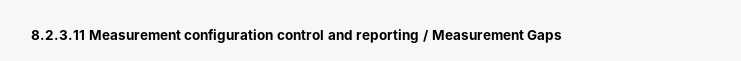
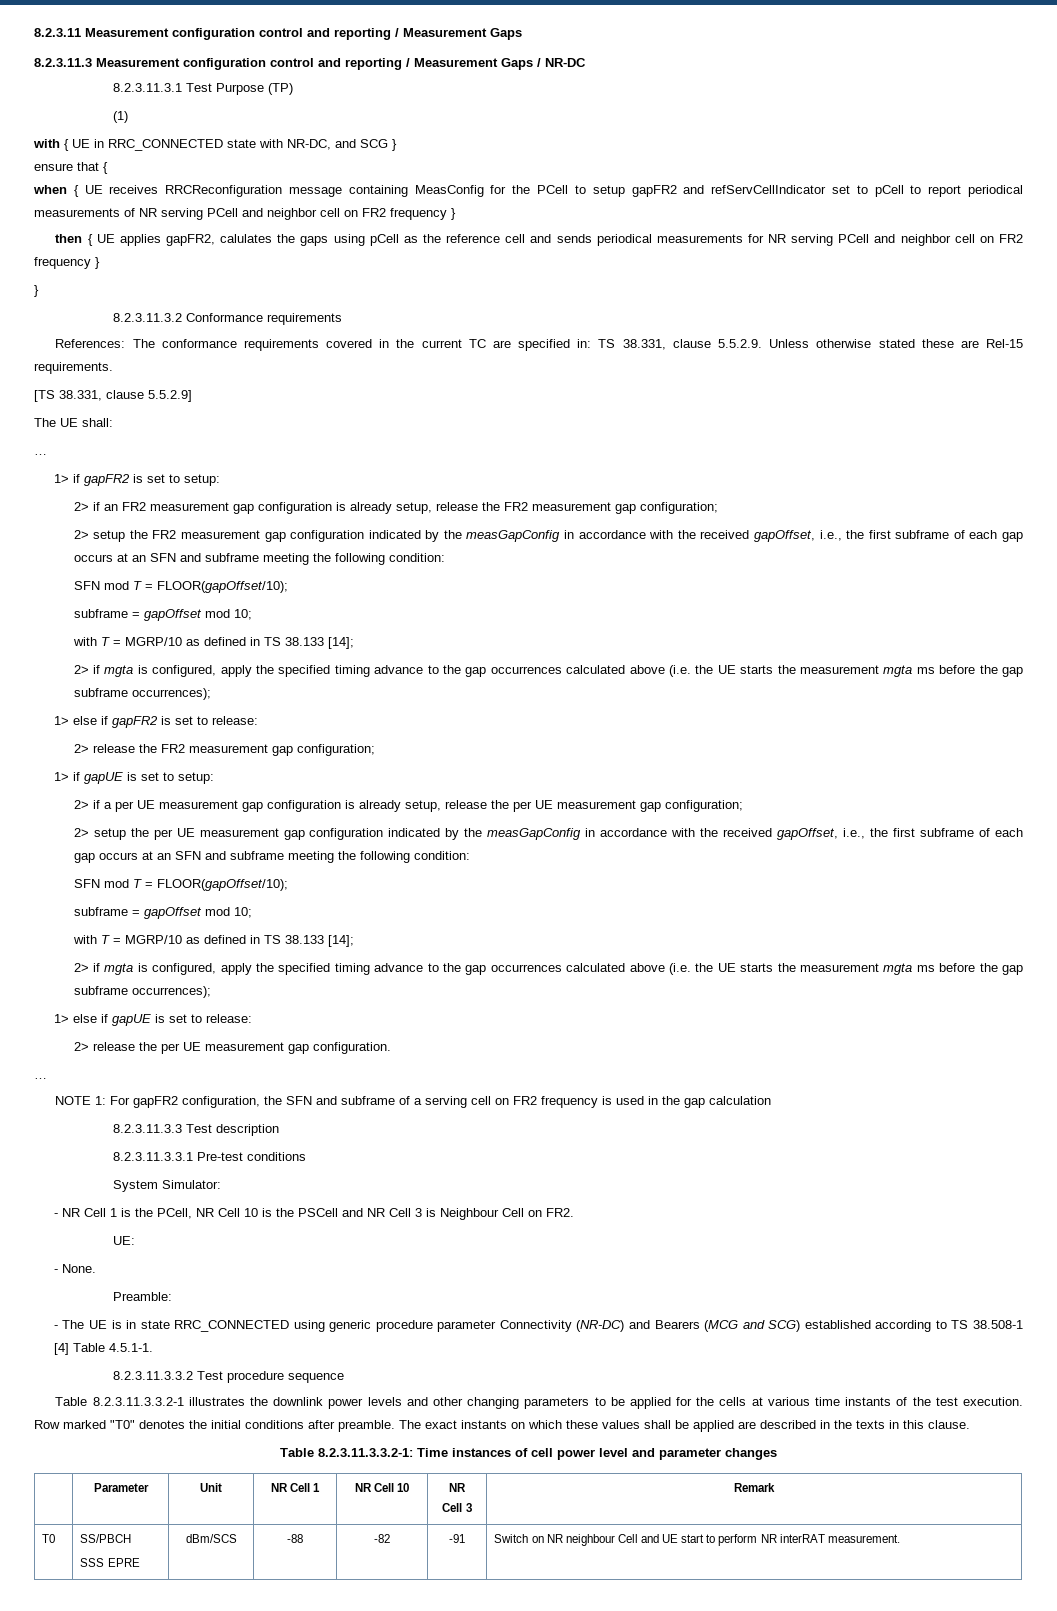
(563, 36) none -> [34,58,586,70] [113,83,294,95] [113,111,129,123] [33,139,397,151] [34,162,108,174] [33,185,1024,197] [34,208,456,220] [55,234,1023,246] [34,257,100,269] [34,285,39,297] [113,313,343,325] [55,339,1023,351] [34,362,113,374] [34,390,192,402] [34,418,113,427] [34,454,47,455] [53,474,220,486] [73,502,718,514] [73,530,1023,542] [73,553,445,565] [73,581,288,593] [73,609,252,621] [72,637,354,649] [73,665,1024,677] [73,688,211,700] [53,716,258,728] [73,744,375,756] [53,772,214,784] [73,800,743,812] [73,828,1024,840] [73,851,470,863] [73,879,288,891] [73,907,252,919] [72,935,354,947] [73,963,1024,975] [73,986,211,998] [53,1014,252,1026] [73,1042,391,1054] [34,1078,47,1079] [55,1096,772,1108] [113,1124,280,1136] [113,1152,307,1161] [113,1180,222,1192] [53,1208,574,1220] [113,1236,136,1245] [53,1264,96,1273] [113,1292,173,1301] [53,1320,1024,1332] [53,1343,153,1355] [113,1371,345,1383] [55,1397,1023,1409] [34,1420,970,1432] [280,1448,777,1460] [93,1483,149,1492] [200,1483,222,1492] [270,1483,321,1492] [354,1483,410,1492] [449,1483,466,1492] [442,1503,472,1512] [734,1483,775,1492] [42,1534,56,1543] [80,1534,132,1543] [80,1558,140,1567] [185,1534,237,1543] [287,1534,303,1543] [374,1534,390,1543] [449,1534,465,1543] [494,1534,900,1546] // 8.2.3.11.3 Measurement configuration control and reporting / Measurement Gaps / NR-DC // 8.2.3.11.3.1 Test Purpose (TP) // (1) // with { UE in RRC_CONNECTED state with NR-DC, and SCG } // ensure that { // when { UE receives RRCReconfiguration message containing MeasConfig for the PCell to setup gapFR2 and refServCellIndicator set to pCell to report periodical measurements of NR serving PCell and neighbor cell on FR2 frequency } // then { UE applies gapFR2, calulates the gaps using pCell as the reference cell and sends periodical measurements for NR serving PCell and neighbor cell on FR2 frequency } // } // 8.2.3.11.3.2 Conformance requirements // References: The conformance requirements covered in the current TC are specified in: TS 38.331, clause 5.5.2.9. Unless otherwise stated these are Rel-15 requirements. // [TS 38.331, clause 5.5.2.9] // The UE shall: // … // 1> if gapFR2 is set to setup: // 2> if an FR2 measurement gap configuration is already setup, release the FR2 measurement gap configuration; // 2> setup the FR2 measurement gap configuration indicated by the measGapConfig in accordance with the received gapOffset, i.e., the first subframe of each gap occurs at an SFN and subframe meeting the following condition: // SFN mod T = FLOOR(gapOffset/10); // subframe = gapOffset mod 10; // with T = MGRP/10 as defined in TS 38.133 [14]; // 2> if mgta is configured, apply the specified timing advance to the gap occurrences calculated above (i.e. the UE starts the measurement mgta ms before the gap subframe occurrences); // 1> else if gapFR2 is set to release: // 2> release the FR2 measurement gap configuration; // 1> if gapUE is set to setup: // 2> if a per UE measurement gap configuration is already setup, release the per UE measurement gap configuration; // 2> setup the per UE measurement gap configuration indicated by the measGapConfig in accordance with the received gapOffset, i.e., the first subframe of each gap occurs at an SFN and subframe meeting the following condition: // SFN mod T = FLOOR(gapOffset/10); // subframe = gapOffset mod 10; // with T = MGRP/10 as defined in TS 38.133 [14]; // 2> if mgta is configured, apply the specified timing advance to the gap occurrences calculated above (i.e. the UE starts the measurement mgta ms before the gap subframe occurrences); // 1> else if gapUE is set to release: // 2> release the per UE measurement gap configuration. // … // NOTE 1: For gapFR2 configuration, the SFN and subframe of a serving cell on FR2 frequency is used in the gap calculation // 8.2.3.11.3.3 Test description // 8.2.3.11.3.3.1 Pre-test conditions // System Simulator: // - NR Cell 1 is the PCell, NR Cell 10 is the PSCell and NR Cell 3 is Neighbour Cell on FR2. // UE: // - None. // Preamble: // - The UE is in state RRC_CONNECTED using generic procedure parameter Connectivity (NR-DC) and Bearers (MCG and SCG) established according to TS 38.508-1 [4] Table 4.5.1-1. // 8.2.3.11.3.3.2 Test procedure sequence // Table 8.2.3.11.3.3.2-1 illustrates the downlink power levels and other changing parameters to be applied for the cells at various time instants of the test execution. Row marked "T0" denotes the initial conditions after preamble. The exact instants on which these values shall be applied are described in the texts in this clause. // Table 8.2.3.11.3.3.2-1: Time instances of cell power level and parameter changes // | Parameter | Unit | NR Cell 1 | NR Cell 10 | NR // Cell 3 | Remark // T0 | SS/PBCH // SSS EPRE | dBm/SCS | -88 | -82 | -91 | Switch on NR neighbour Cell and UE start to perform NR interRAT measurement.

